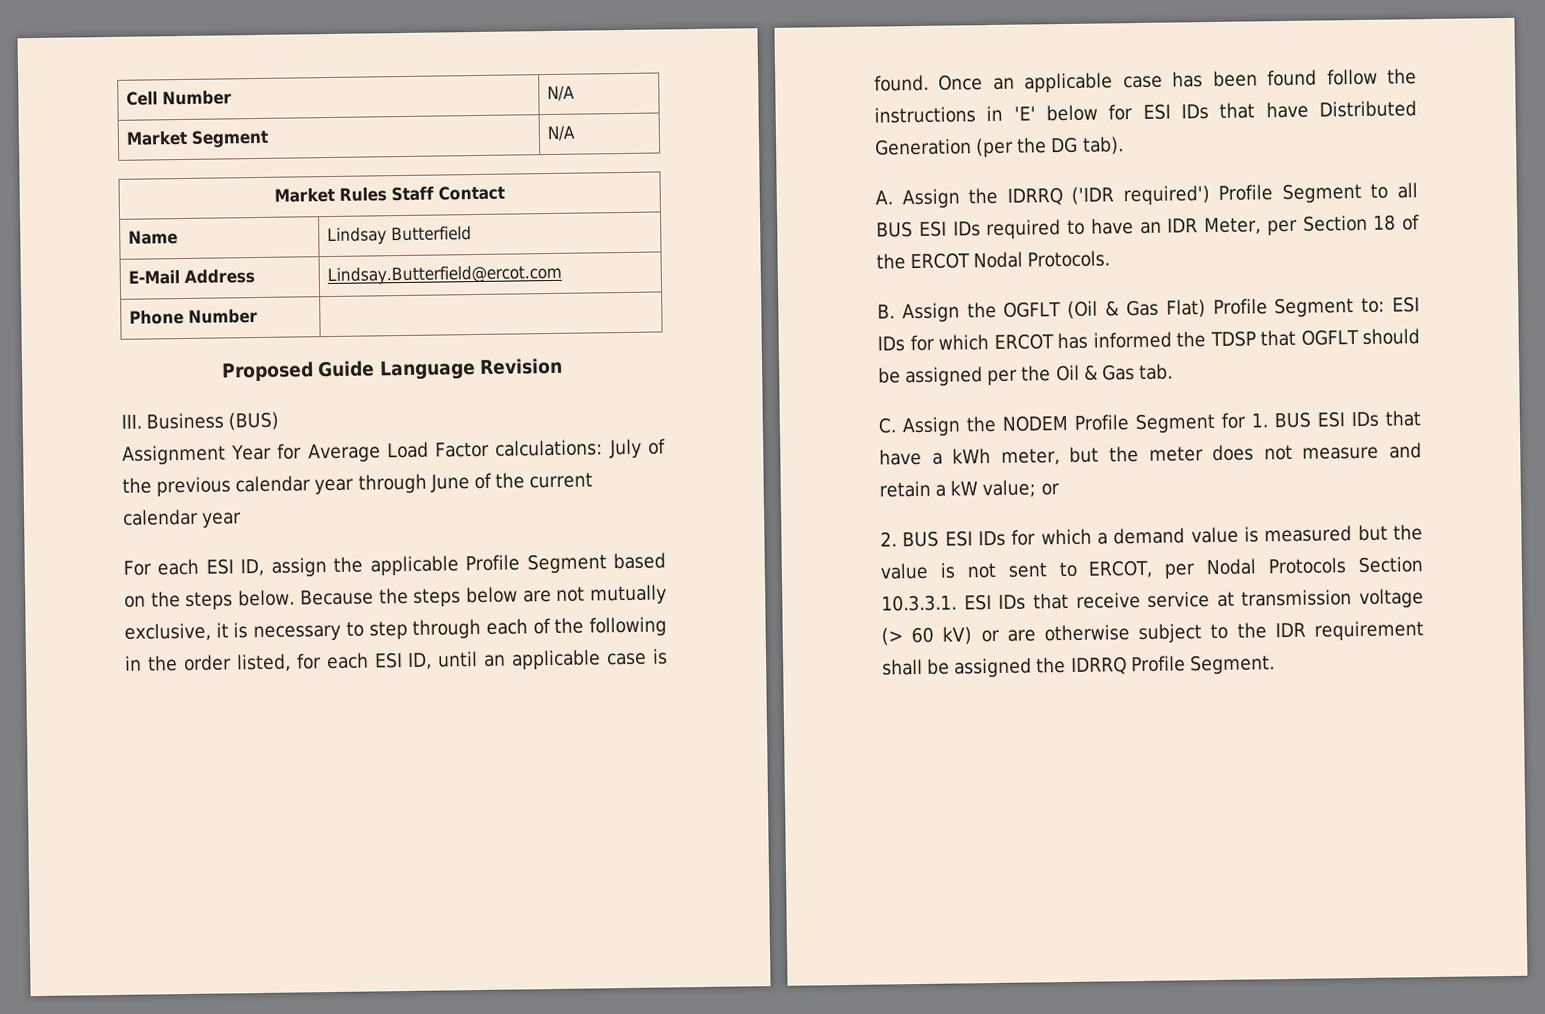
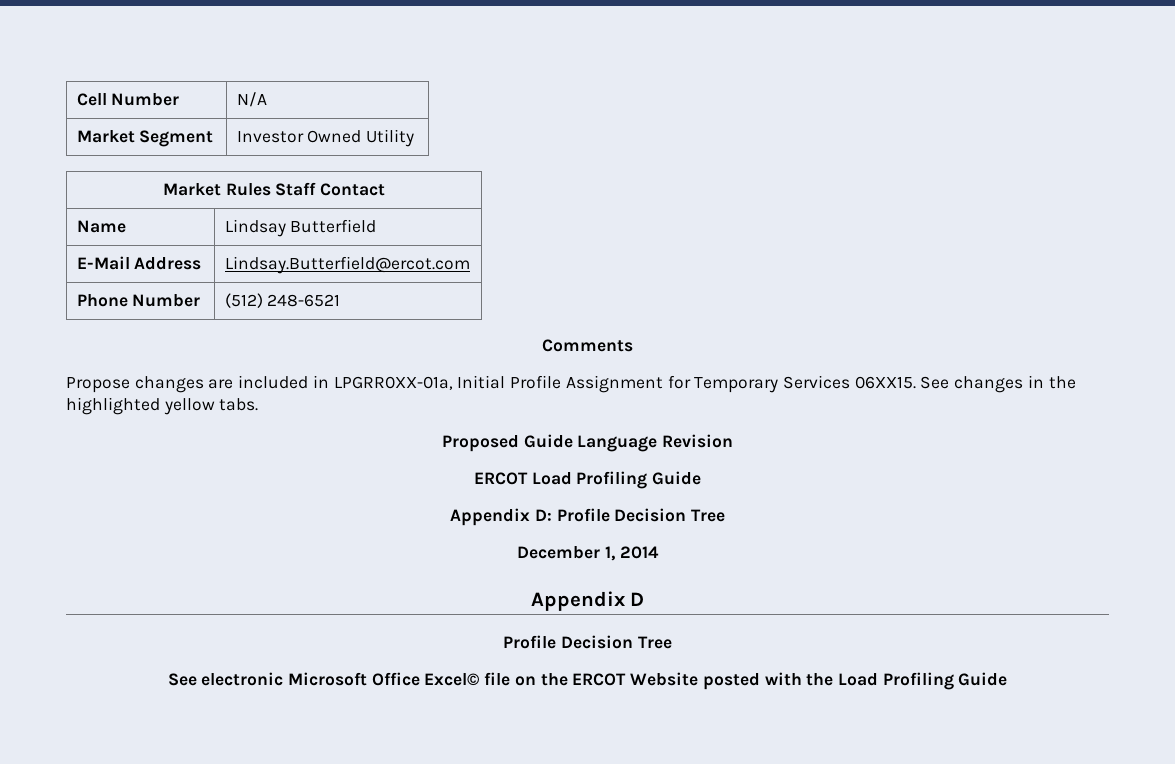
[547,125,576,142] N/A -> [236,129,415,147] Investor Owned Utility
[221,357,563,382] [121,411,280,431] [122,438,666,465] [122,472,594,497] [122,508,243,528] [123,552,666,577] [124,584,668,611] [124,616,667,642] [124,648,669,673] [874,68,1417,93] [874,100,1417,124] [875,136,1124,158] [875,182,1418,209] [876,214,1420,240] [876,250,1111,270] [877,296,1420,323] [877,328,1420,352] [878,363,1173,387] [878,410,1421,437] [879,442,1422,466] [879,479,1060,499] [880,524,1423,548] [880,556,1423,580] [881,588,1424,612] [881,620,1424,646] [882,654,1275,678] // Proposed Guide Language Revision // III. Business (BUS) // Assignment Year for Average Load Factor calculations: July of the previous calendar year through June of the current calendar year // For each ESI ID, assign the applicable Profile Segment based on the steps below. Because the steps below are not mutually exclusive, it is necessary to step through each of the following in the order listed, for each ESI ID, until an applicable case is found. Once an applicable case has been found follow the instructions in 'E' below for ESI IDs that have Distributed Generation (per the DG tab). // A. Assign the IDRRQ ('IDR required') Profile Segment to all BUS ESI IDs required to have an IDR Meter, per Section 18 of the ERCOT Nodal Protocols. // B. Assign the OGFLT (Oil & Gas Flat) Profile Segment to: ESI IDs for which ERCOT has informed the TDSP that OGFLT should be assigned per the Oil & Gas tab. // C. Assign the NODEM Profile Segment for 1. BUS ESI IDs that have a kWh meter, but the meter does not measure and retain a kW value; or // 2. BUS ESI IDs for which a demand value is measured but the value is not sent to ERCOT, per Nodal Protocols Section 10.3.3.1. ESI IDs that receive service at transmission voltage (> 60 kV) or are otherwise subject to the IDR requirement shall be assigned the IDRRQ Profile Segment. -> [224,293,341,308] [542,339,633,352] [66,375,1076,393] [66,397,259,415] [441,434,734,452] [473,471,702,489] [450,508,725,526] [517,546,659,561] [530,591,645,611] [503,635,672,649] [167,672,1008,690] (512) 248-6521 // Comments // Propose changes are included in LPGRR0XX-01a, Initial Profile Assignment for Temporary Services 06XX15. See changes in the highlighted yellow tabs. // Proposed Guide Language Revision // ERCOT Load Profiling Guide // Appendix D: Profile Decision Tree // December 1, 2014 // Appendix D // Profile Decision Tree // See electronic Microsoft Office Excel© file on the ERCOT Website posted with the Load Profiling Guide

